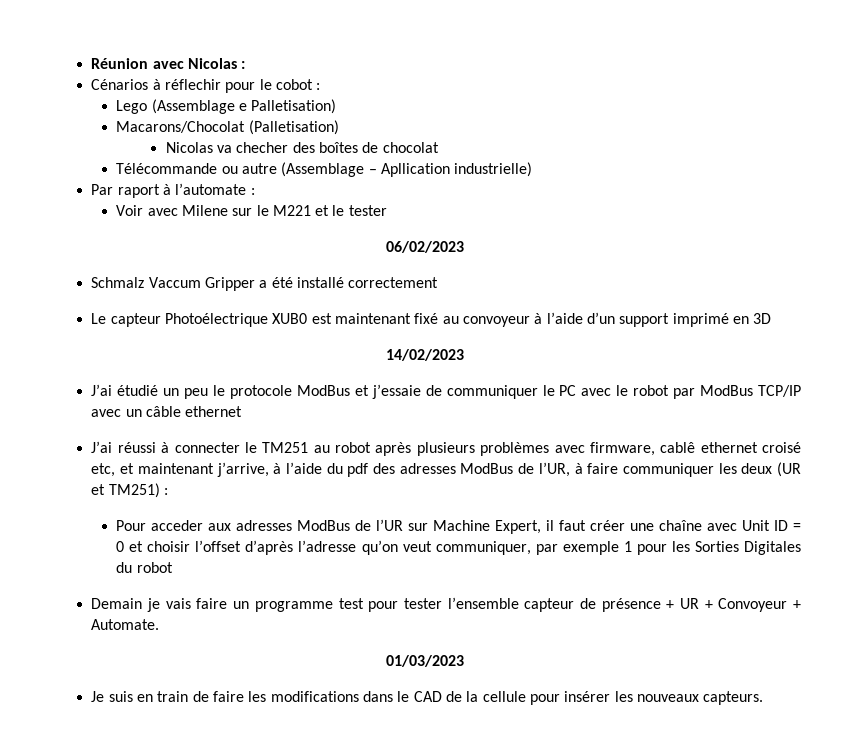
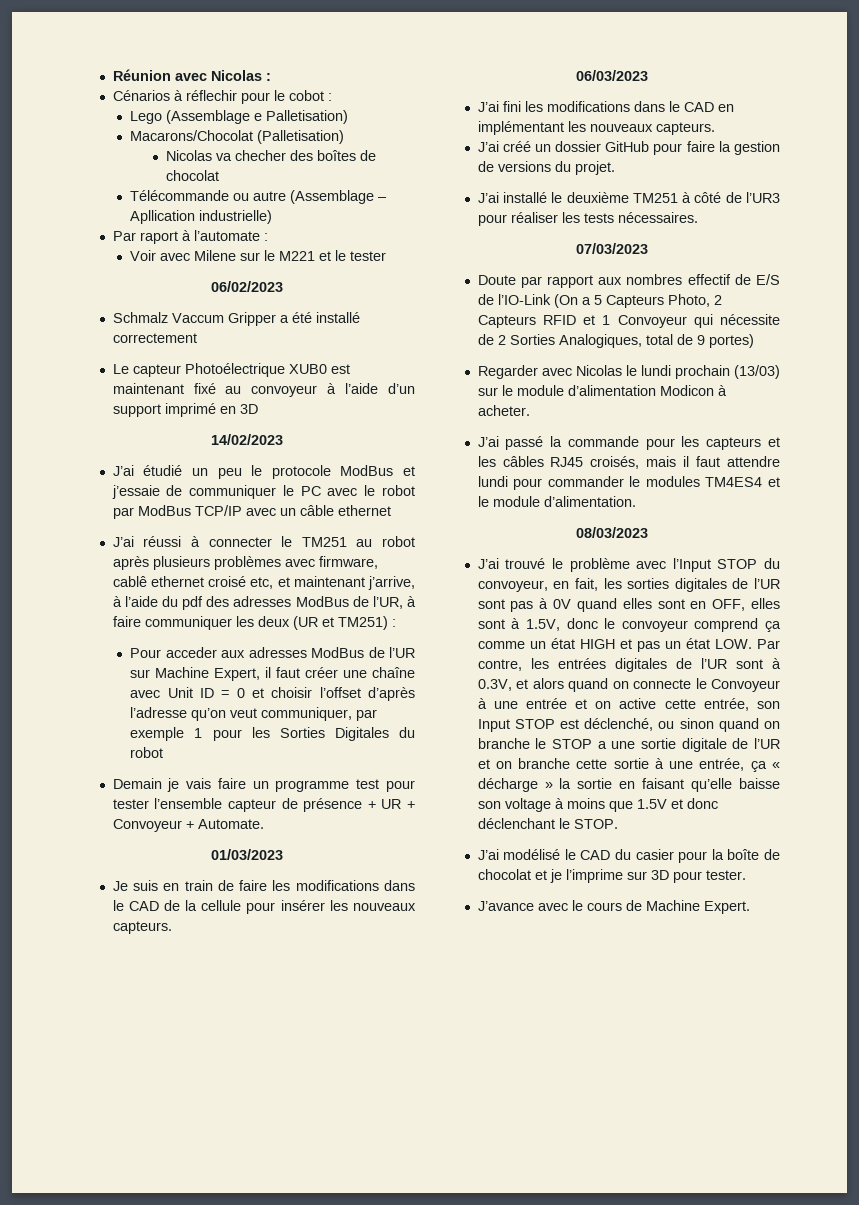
(764, 698) none -> [576,70,648,81] [477,101,734,112] [477,121,715,135] [477,141,780,155] [477,161,615,175] [477,192,780,203] [477,212,698,226] [576,243,648,254] [477,274,780,288] [477,294,722,308] [477,314,780,328] [477,334,754,348] [477,365,780,379] [477,385,727,396] [477,405,530,416] [477,436,780,450] [477,456,780,469] [477,476,780,490] [477,496,636,507] [576,527,648,538] [477,558,780,572] [477,578,780,592] [477,598,780,612] [477,618,781,632] [477,638,780,652] [477,658,781,672] [477,678,780,692] [477,698,780,711] [477,718,780,732] [477,738,780,752] [477,758,780,772] [477,778,780,792] [477,798,718,812] [477,818,618,829] [477,849,780,863] [477,869,746,883] [477,900,750,914] // 06/03/2023 // J’ai fini les modifications dans le CAD en implémentant les nouveaux capteurs. // J’ai créé un dossier GitHub pour faire la gestion de versions du projet. // J’ai installé le deuxième TM251 à côté de l’UR3 pour réaliser les tests nécessaires. // 07/03/2023 // Doute par rapport aux nombres effectif de E/S de l’IO-Link (On a 5 Capteurs Photo, 2 Capteurs RFID et 1 Convoyeur qui nécessite de 2 Sorties Analogiques, total de 9 portes) // Regarder avec Nicolas le lundi prochain (13/03) sur le module d’alimentation Modicon à acheter. // J’ai passé la commande pour les capteurs et les câbles RJ45 croisés, mais il faut attendre lundi pour commander le modules TM4ES4 et le module d’alimentation. // 08/03/2023 // J’ai trouvé le problème avec l’Input STOP du convoyeur, en fait, les sorties digitales de l’UR sont pas à 0V quand elles sont en OFF, elles sont à 1.5V, donc le convoyeur comprend ça comme un état HIGH et pas un état LOW. Par contre, les entrées digitales de l’UR sont à 0.3V, et alors quand on connecte le Convoyeur à une entrée et on active cette entrée, son Input STOP est déclenché, ou sinon quand on branche le STOP a une sortie digitale de l’UR et on branche cette sortie à une entrée, ça « décharge » la sortie en faisant qu’elle baisse son voltage à moins que 1.5V et donc déclenchant le STOP. // J’ai modélisé le CAD du casier pour la boîte de chocolat et je l’imprime sur 3D pour tester. // J’avance avec le cours de Machine Expert.

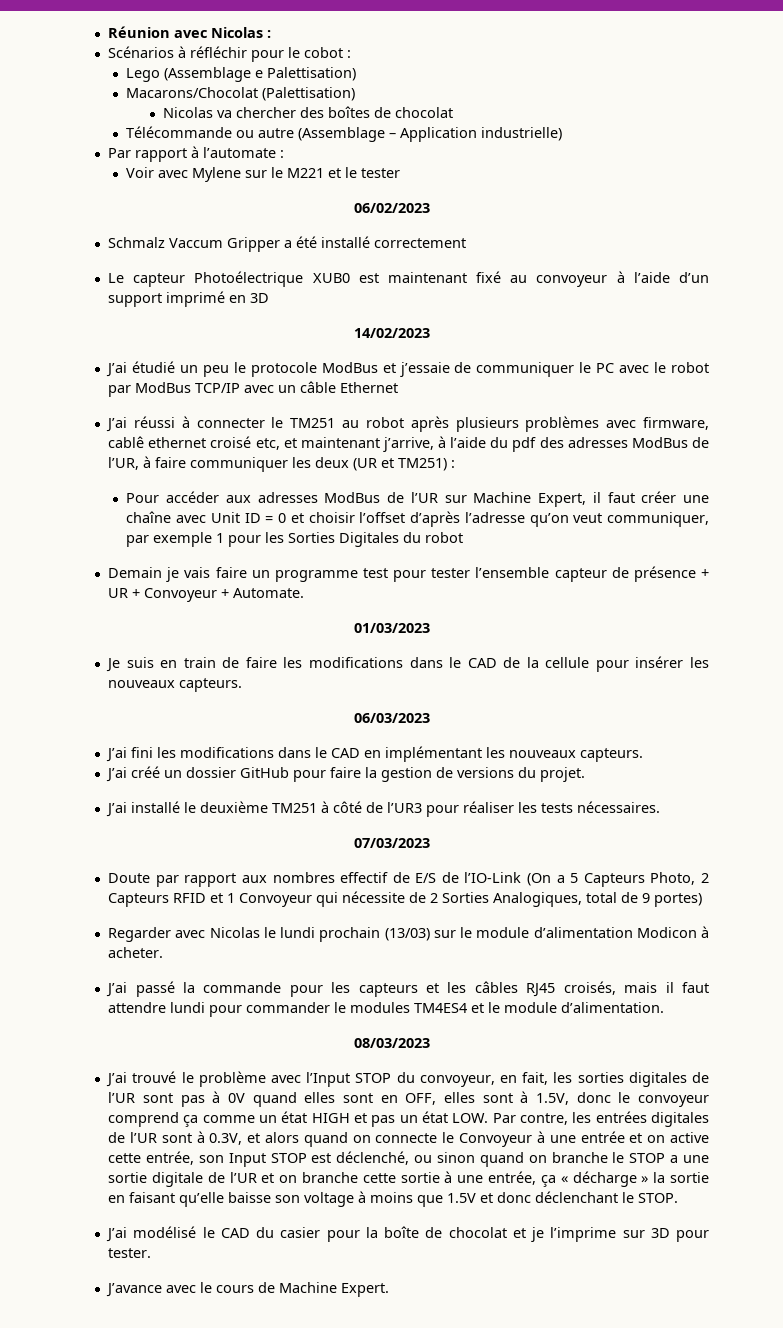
[112,90,237,101] Cénarios à réflechir -> [108,46,248,58] Scénarios à réfléchir
[266,110,349,124] Palletisation) -> [267,67,357,81] Palettisation)
[257,130,345,144] (Palletisation) -> [262,87,356,101] (Palettisation)
[234,150,286,161] checher -> [235,107,296,118] chercher
[130,210,196,224] Apllication -> [400,127,478,142] Application
[139,231,178,244] raport -> [135,148,188,162] rapport
[194,250,237,261] Milene -> [192,167,242,182] Mylene
[337,505,391,516] ethernet -> [340,382,399,393] Ethernet
[165,647,217,658] acceder -> [166,491,220,503] accéder

